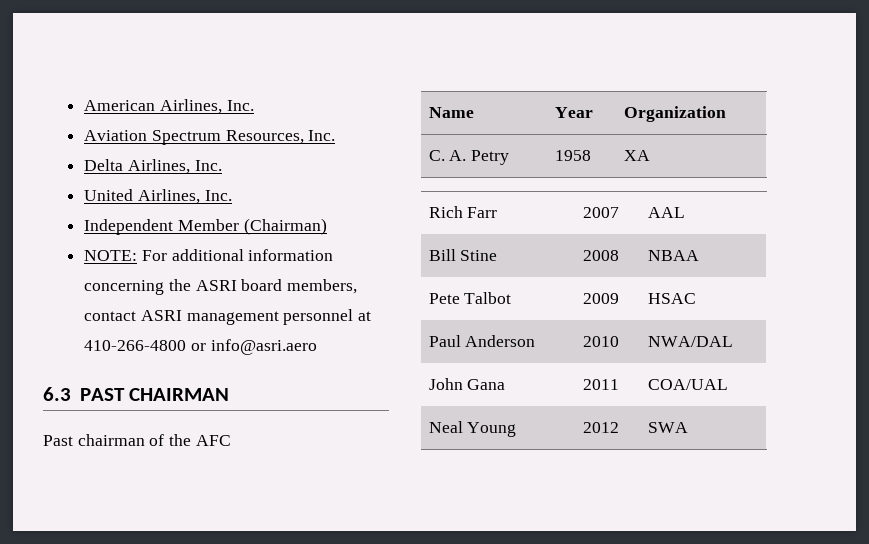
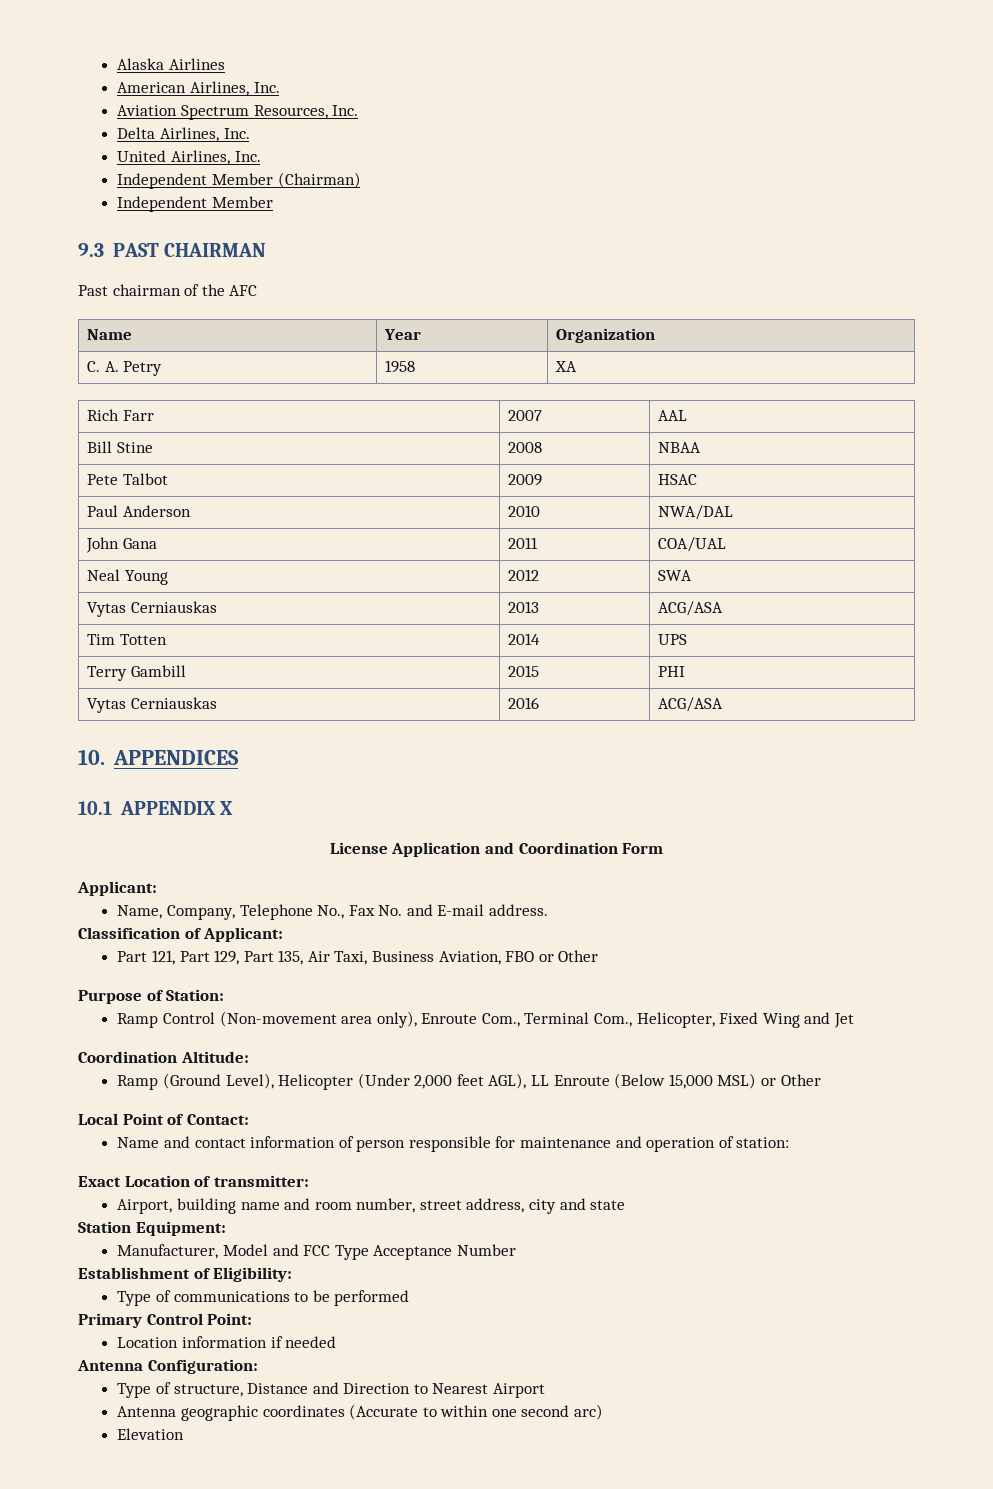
(84, 105) none -> [117,58,225,70] Alaska Airlines //
[84,249,334,261] [84,279,358,295] [84,309,372,325] [84,339,317,355] [43,387,71,401] NOTE: For additional information concerning the ASRI board members, contact ASRI management personnel at 410-266-4800 or info@asri.aero // 6.3 -> [117,196,273,212] [78,243,104,257] Independent Member // 9.3
(688, 427) none -> [87,601,217,617] [508,601,540,613] [658,601,724,616] [87,634,167,645] [508,633,541,645] [658,634,688,645] [87,665,186,681] [508,665,540,677] [658,666,686,677] [87,697,217,713] [508,697,540,709] [658,697,724,712] [78,749,239,765] [78,801,233,815] [329,842,664,857] [77,881,157,896] [117,904,549,920] [78,927,284,942] [117,950,599,965] [78,989,225,1004] [117,1011,854,1028] [78,1051,249,1063] [117,1073,821,1090] [78,1113,249,1125] [117,1136,790,1152] [78,1175,309,1187] [117,1198,626,1214] [78,1221,226,1236] [117,1244,516,1260] [78,1267,293,1282] [117,1290,410,1306] [78,1313,253,1328] [117,1336,337,1348] [77,1359,258,1374] [117,1382,546,1398] [117,1404,604,1421] [117,1428,185,1440] // Vytas Cerniauskas | 2013 | ACG/ASA // Tim Totten | 2014 | UPS // Terry Gambill | 2015 | PHI // Vytas Cerniauskas | 2016 | ACG/ASA // 10. APPENDICES // 10.1 APPENDIX X // License Application and Coordination Form // Applicant: // Name, Company, Telephone No., Fax No. and E-mail address. // Classification of Applicant: // Part 121, Part 129, Part 135, Air Taxi, Business Aviation, FBO or Other // Purpose of Station: // Ramp Control (Non-movement area only), Enroute Com., Terminal Com., Helicopter, Fixed Wing and Jet // Coordination Altitude: // Ramp (Ground Level), Helicopter (Under 2,000 feet AGL), LL Enroute (Below 15,000 MSL) or Other // Local Point of Contact: // Name and contact information of person responsible for maintenance and operation of station: // Exact Location of transmitter: // Airport, building name and room number, street address, city and state // Station Equipment: // Manufacturer, Model and FCC Type Acceptance Number // Establishment of Eligibility: // Type of communications to be performed // Primary Control Point: // Location information if needed // Antenna Configuration: // Type of structure, Distance and Direction to Nearest Airport // Antenna geographic coordinates (Accurate to within one second arc) // Elevation

